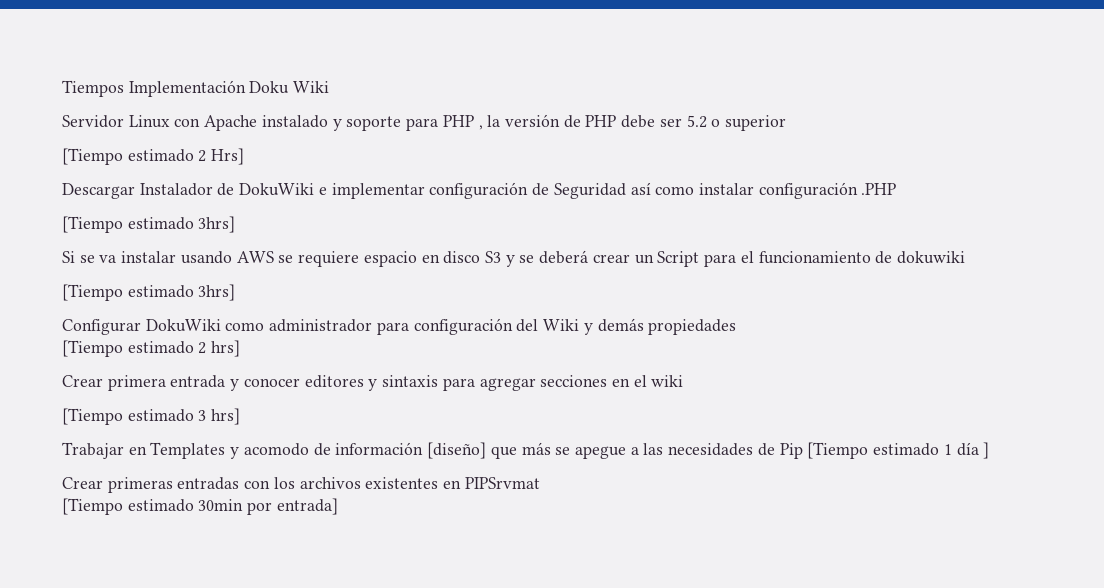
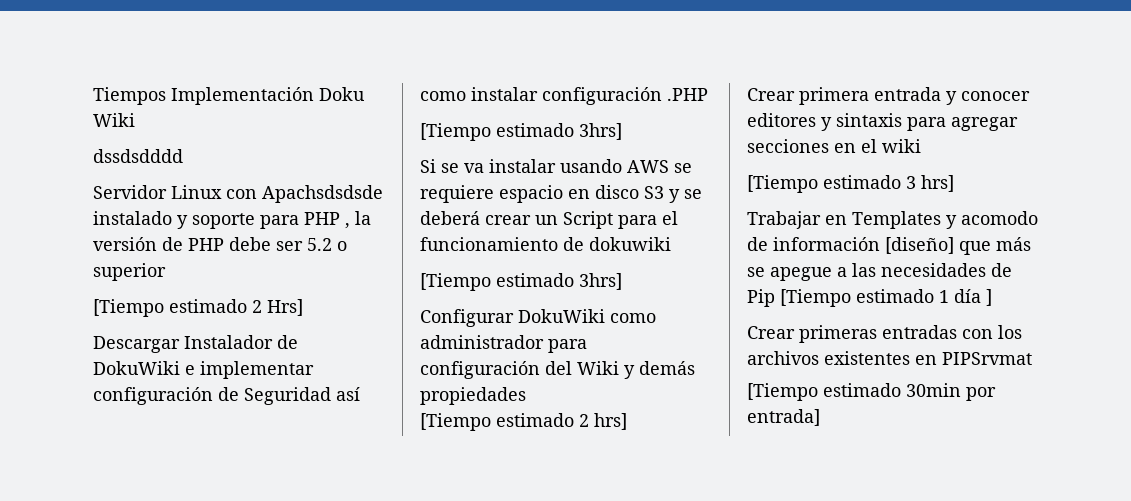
(330, 87) none -> [93,149,183,163] // dssdsdddd
[204,115,258,131] Apache -> [262,185,383,203] Apachsdsdsde

